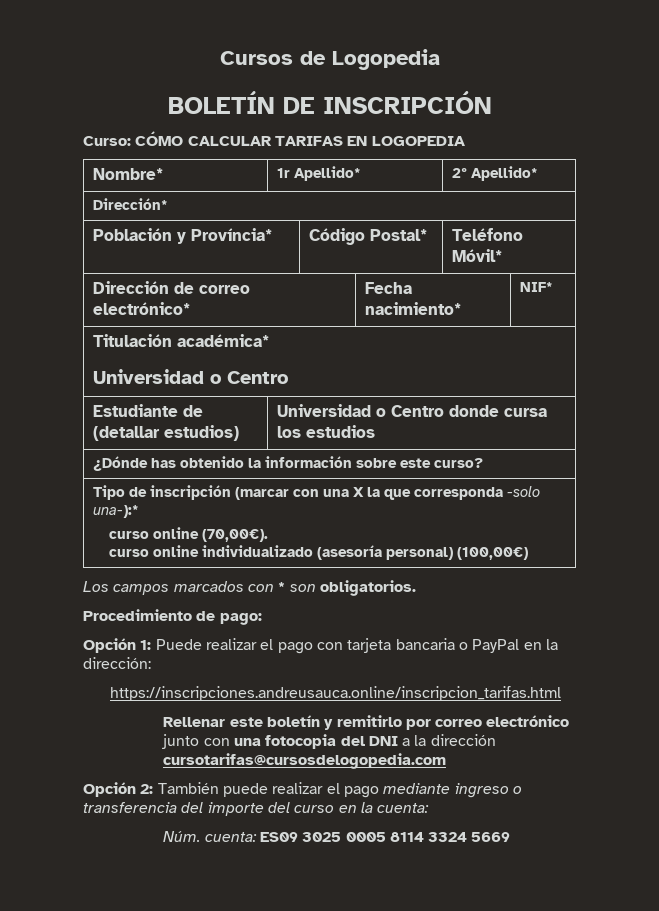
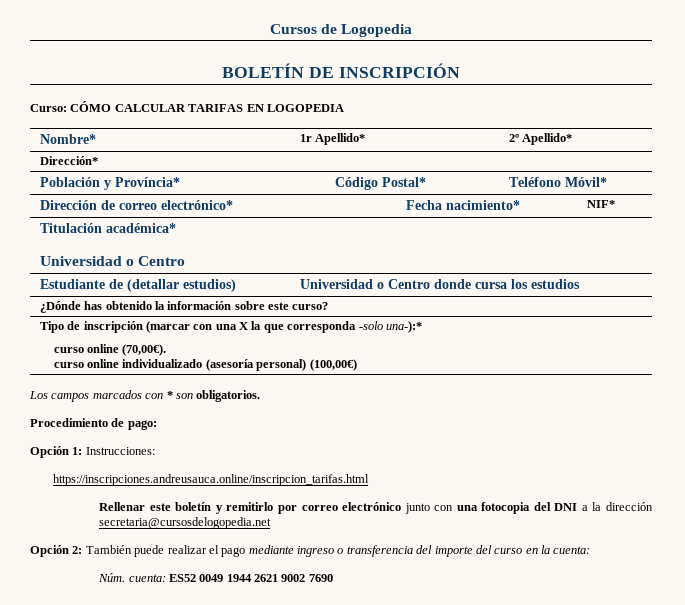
[155,638,558,654] [83,657,151,669] Puede realizar el pago con tarjeta bancaria o PayPal en la dirección: -> [85,447,155,455] Instrucciones:
[163,753,447,769] cursotarifas@cursosdelogopedia.com -> [99,517,272,529] secretaria@cursosdelogopedia.net
[259,832,511,842] ES09 3025 0005 8114 3324 5669 -> [168,574,333,582] ES52 0049 1944 2621 9002 7690

